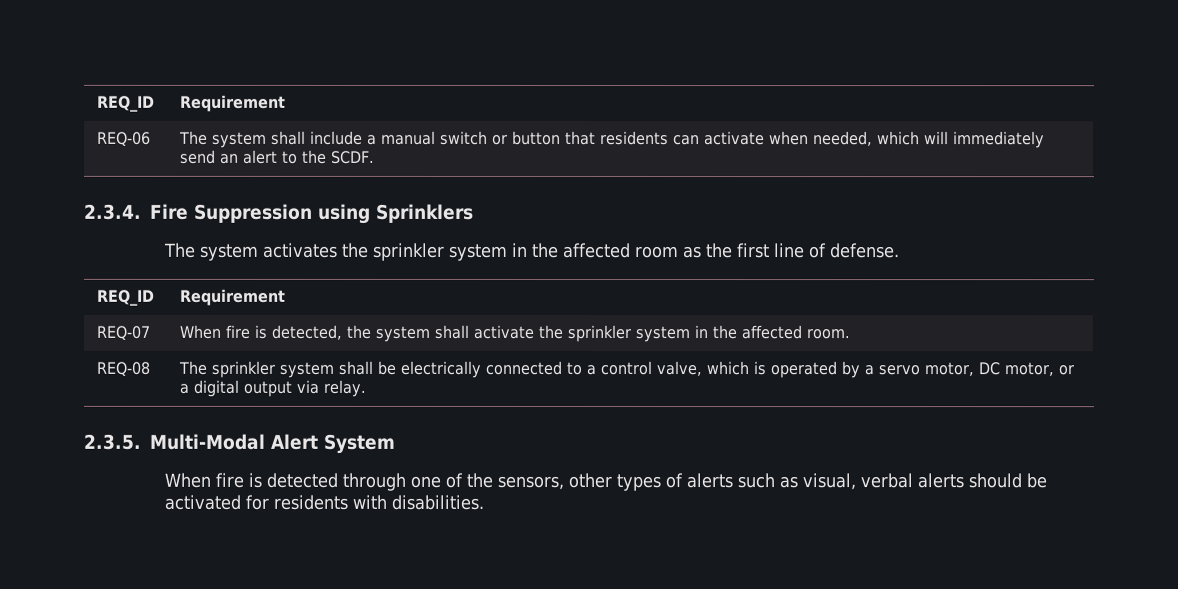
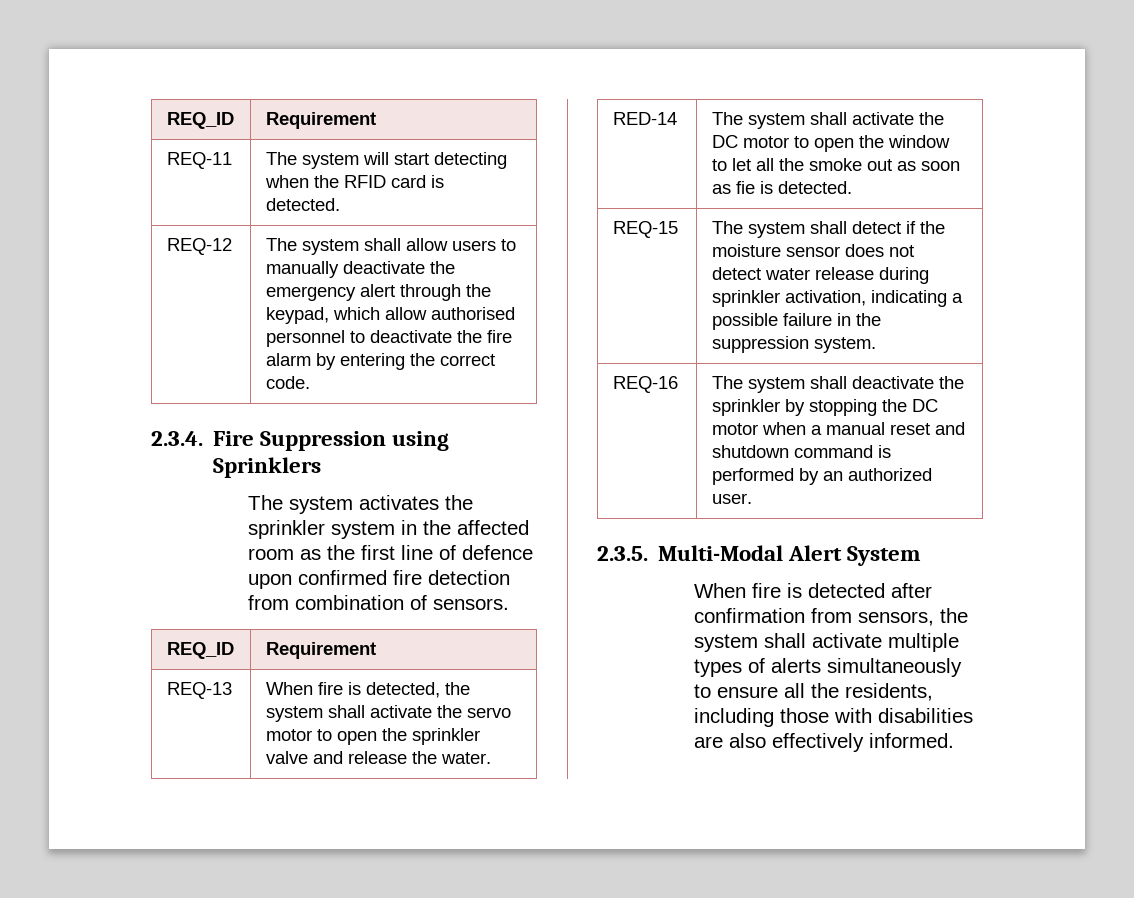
[96,95,155,112] [179,94,286,112] [96,131,151,147] [178,130,1045,149] [179,149,375,164] REQ_ID | Requirement // REQ-06 | The system shall include a manual switch or button that residents can activate when needed, which will immediately send an alert to the SCDF. -> [166,112,234,129] [265,112,376,129] [166,152,232,169] [265,152,507,169] [264,175,444,188] [265,198,340,211] [166,238,232,255] [265,238,516,255] [265,261,455,278] [265,284,491,301] [265,307,515,324] [265,330,512,347] [265,353,495,370] [265,376,310,389] REQ_ID | Requirement // REQ-11 | The system will start detecting when the RFID card is detected. // REQ-12 | The system shall allow users to manually deactivate the emergency alert through the keypad, which allow authorised personnel to deactivate the fire alarm by entering the correct code.
[829,243,900,259] [95,289,155,306] [178,288,286,306] [95,325,150,341] defense. // REQ_ID | Requirement // REQ-07 -> [461,545,533,560] [247,570,510,589] [247,595,509,610] [166,642,234,659] [265,642,376,659] [166,682,232,699] defence upon confirmed fire detection from combination of sensors. // REQ_ID | Requirement // REQ-13
[566,324,850,343] [95,361,150,377] [177,360,1074,379] [178,379,366,397] sprinkler system in the affected room. // REQ-08 | The sprinkler system shall be electrically connected to a control valve, which is operated by a servo motor, DC motor, or a digital output via relay. -> [466,707,511,718] [265,728,480,745] [265,751,491,764] [612,112,677,125] [711,112,944,129] [711,135,950,152] [711,158,960,171] [711,181,852,194] [612,221,678,238] [711,221,945,238] [711,244,914,257] [711,267,929,284] [711,290,963,307] [711,313,881,330] [711,336,876,353] [612,376,678,393] [711,376,964,393] [711,399,938,416] [711,422,965,435] [711,445,891,458] [711,468,932,485] [711,493,752,504] servo motor to open the sprinkler valve and release the water. // RED-14 | The system shall activate the DC motor to open the window to let all the smoke out as soon as fie is detected. // REQ-15 | The system shall detect if the moisture sensor does not detect water release during sprinkler activation, indicating a possible failure in the suppression system. // REQ-16 | The system shall deactivate the sprinkler by stopping the DC motor when a manual reset and shutdown command is performed by an authorized user.
[341,472,1047,492] [163,494,484,510] through one of the sensors, other types of alerts such as visual, verbal alerts should be activated for residents with disabilities. -> [890,583,932,598] [693,608,968,626] [693,633,959,652] [693,658,962,677] [693,683,933,701] [693,708,973,727] [693,733,954,752] after confirmation from sensors, the system shall activate multiple types of alerts simultaneously to ensure all the residents, including those with disabilities are also effectively informed.

